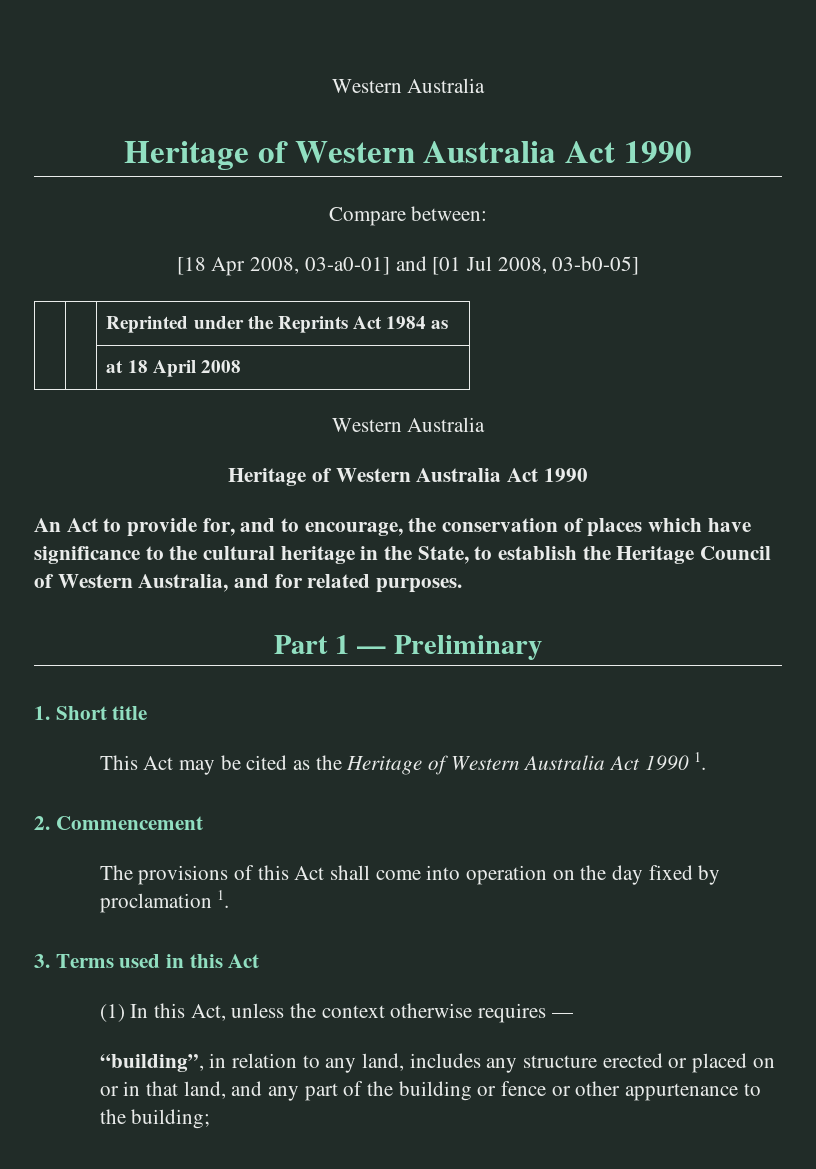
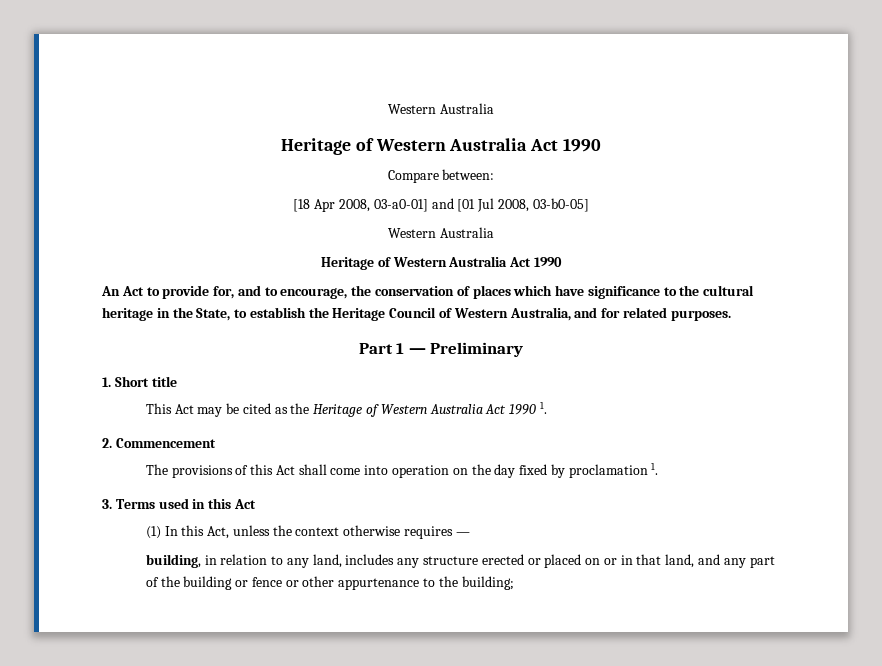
[106,316,449,333] [106,360,241,377] // | | Reprinted under the Reprints Act 1984 as // | | at 18 April 2008 -> (589, 205) none
[99,1054,204,1072] “building”, -> [145,554,201,568] building,

